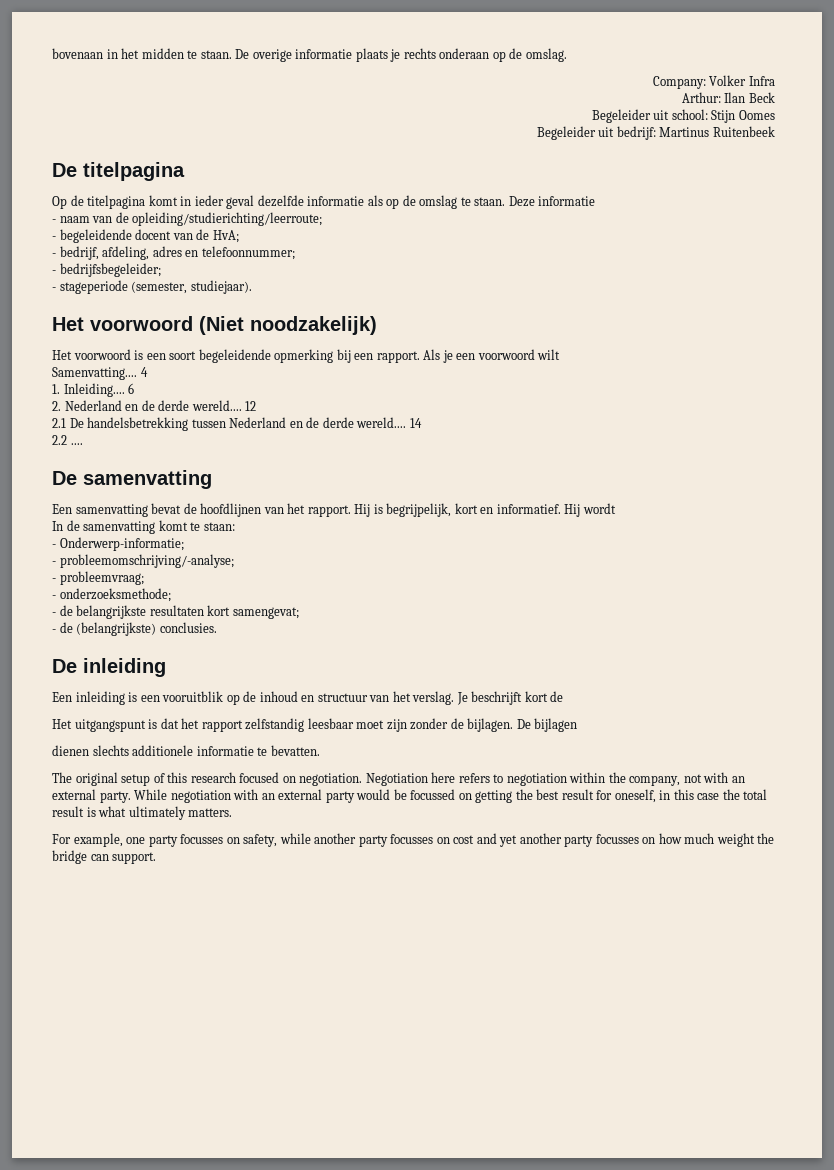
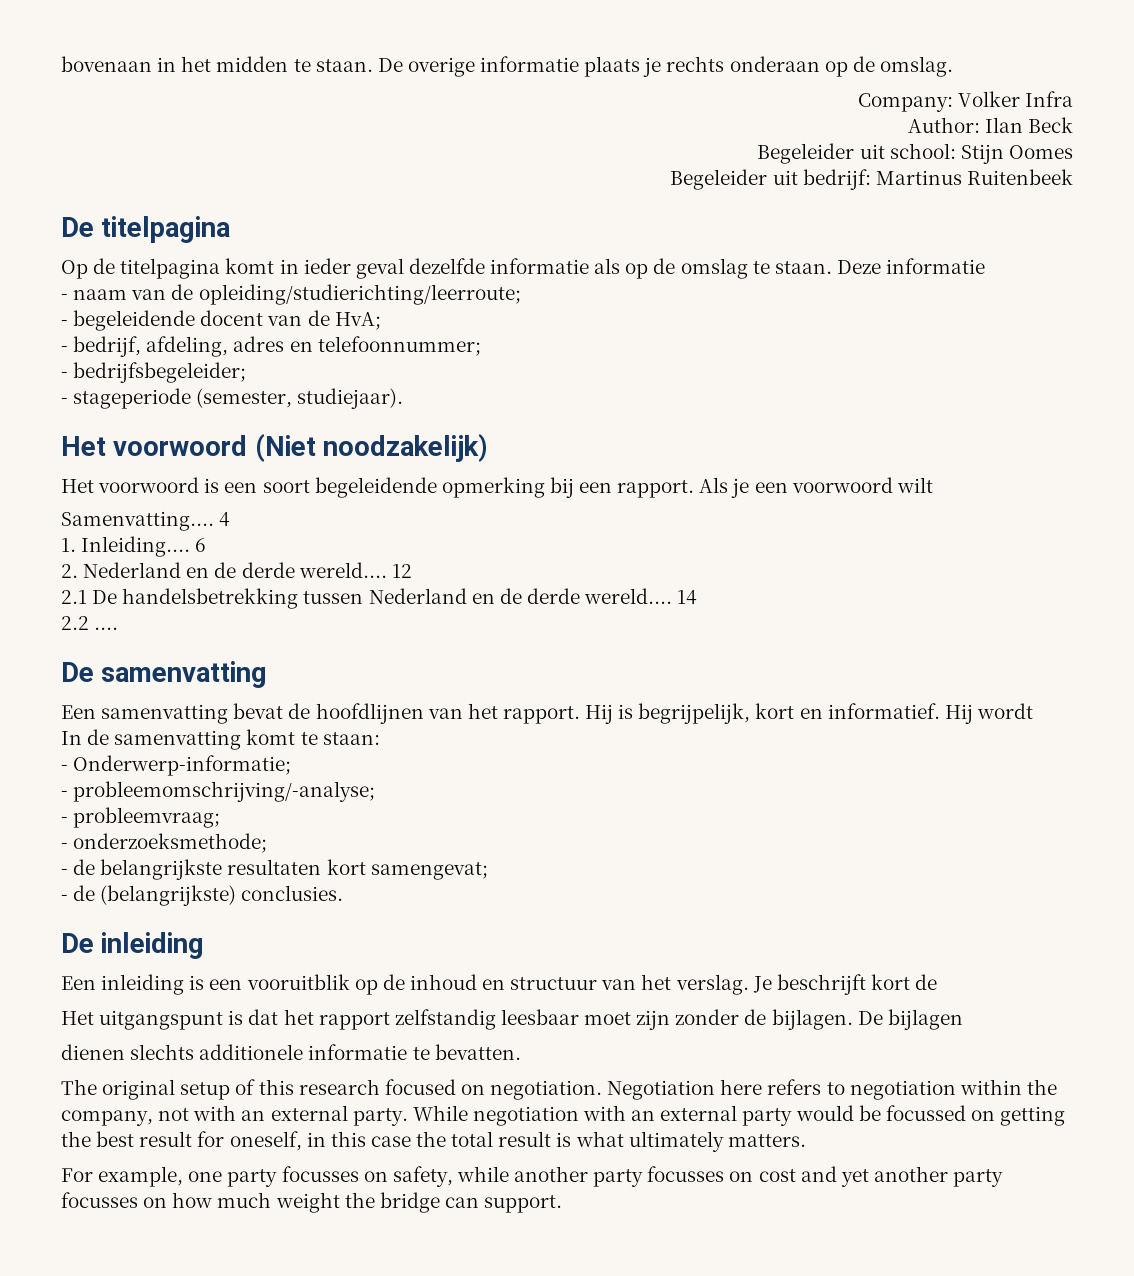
[681,92,721,103] Arthur: -> [907,117,980,133] Author:

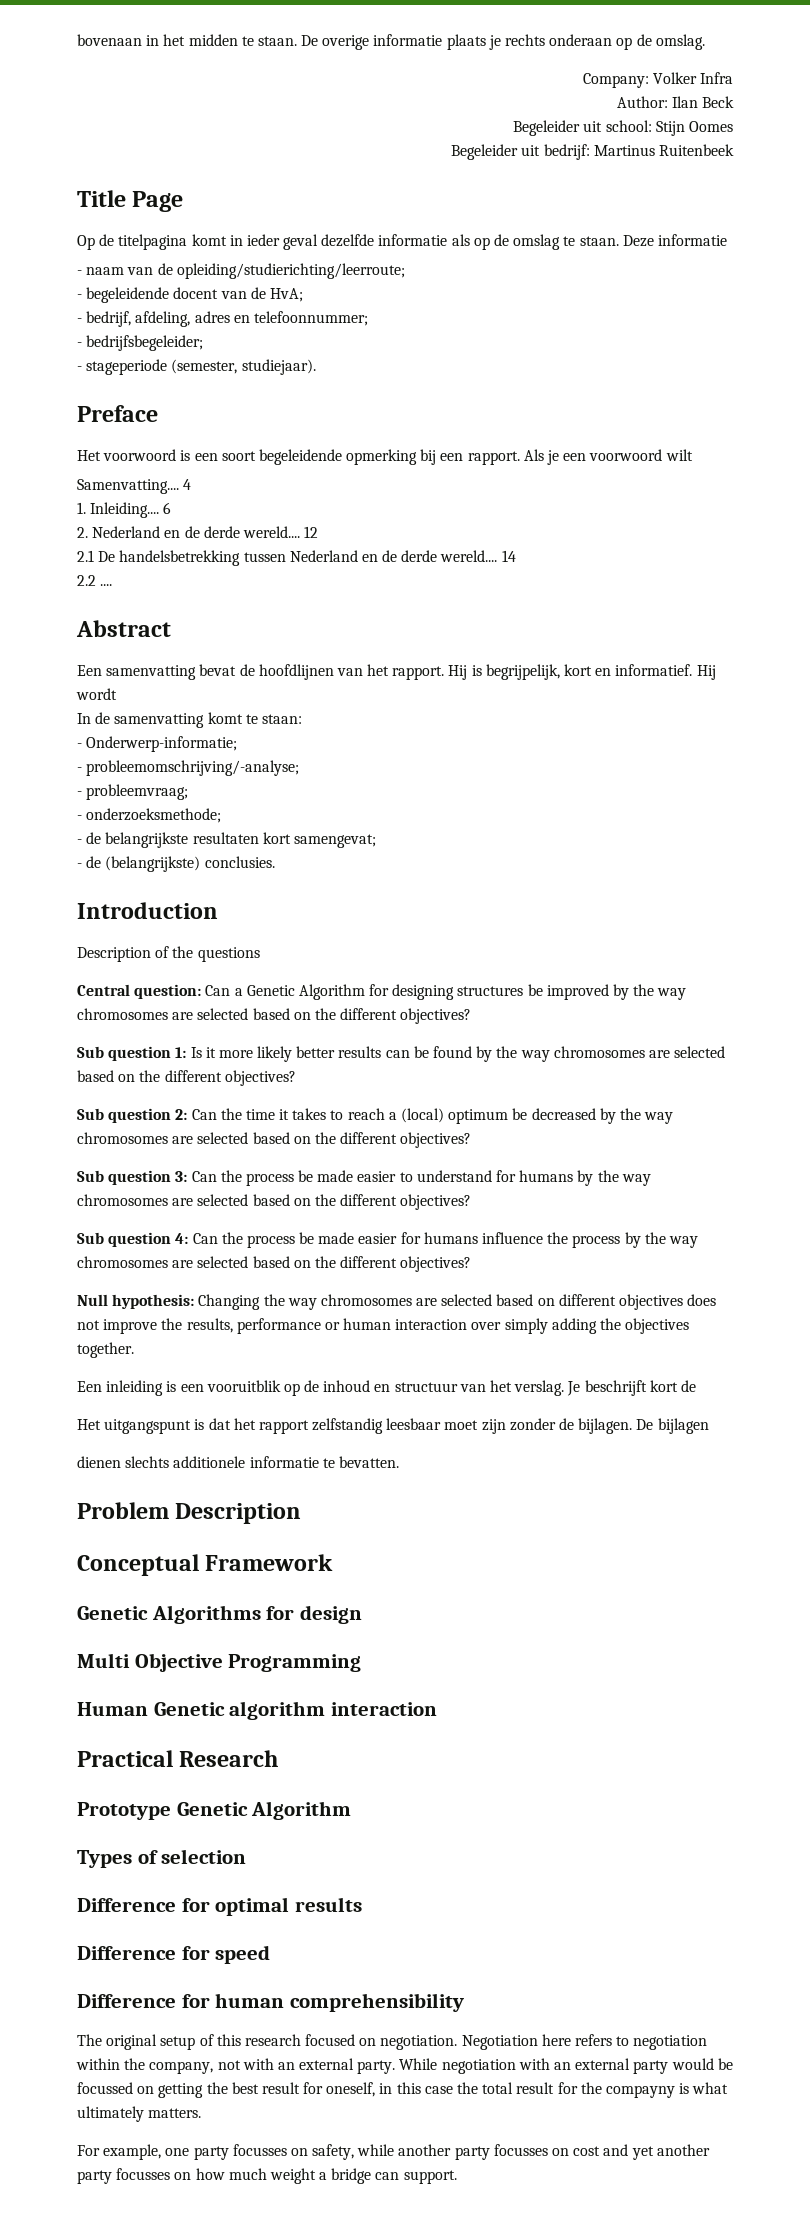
[61,216,231,243] De titelpagina -> [77,190,184,212] Title Page
[61,433,489,462] Het voorwoord (Niet noodzakelijk) -> [77,405,158,422] Preface
[61,661,268,688] De samenvatting -> [76,620,171,637] Abstract
[61,932,205,959] De inleiding -> [77,902,218,919] [77,946,260,962] [77,984,687,1000] [77,1008,472,1024] [77,1046,726,1062] [77,1070,296,1086] [77,1108,674,1124] [77,1132,472,1148] [77,1170,651,1186] [77,1194,472,1210] [77,1232,698,1248] [77,1256,472,1272] [77,1294,717,1310] [77,1318,690,1334] [77,1342,134,1358] Introduction // Description of the questions // Central question: Can a Genetic Algorithm for designing structures be improved by the way chromosomes are selected based on the different objectives? // Sub question 1: Is it more likely better results can be found by the way chromosomes are selected based on the different objectives? // Sub question 2: Can the time it takes to reach a (local) optimum be decreased by the way chromosomes are selected based on the different objectives? // Sub question 3: Can the process be made easier to understand for humans by the way chromosomes are selected based on the different objectives? // Sub question 4: Can the process be made easier for humans influence the process by the way chromosomes are selected based on the different objectives? // Null hypothesis: Changing the way chromosomes are selected based on different objectives does not improve the results, performance or human interaction over simply adding the objectives together.
(521, 1052) none -> [77,1502,302,1524] [77,1554,334,1576] [77,1605,363,1624] [77,1653,362,1672] [77,1701,438,1720] [77,1750,279,1767] [77,1801,352,1820] [77,1849,247,1868] [77,1897,363,1916] [77,1945,271,1964] [77,1993,465,2012] // Problem Description // Conceptual Framework // Genetic Algorithms for design // Multi Objective Programming // Human Genetic algorithm interaction // Practical Research // Prototype Genetic Algorithm // Types of selection // Difference for optimal results // Difference for speed // Difference for human comprehensibility
(552, 1139) none -> [557,2082,675,2098] for the compayny
[344,1192,375,1208] the -> [319,2172,328,2180] a

